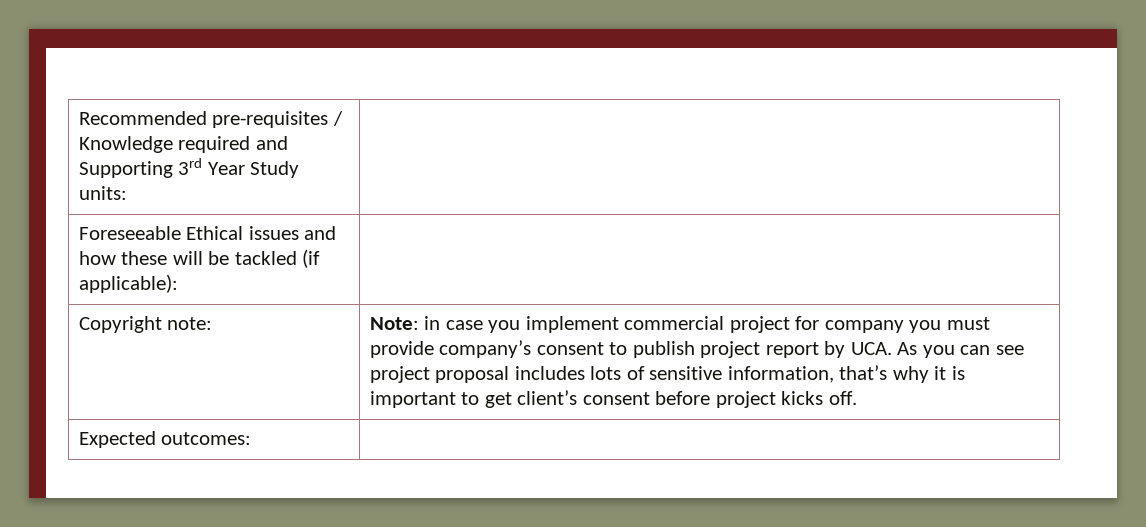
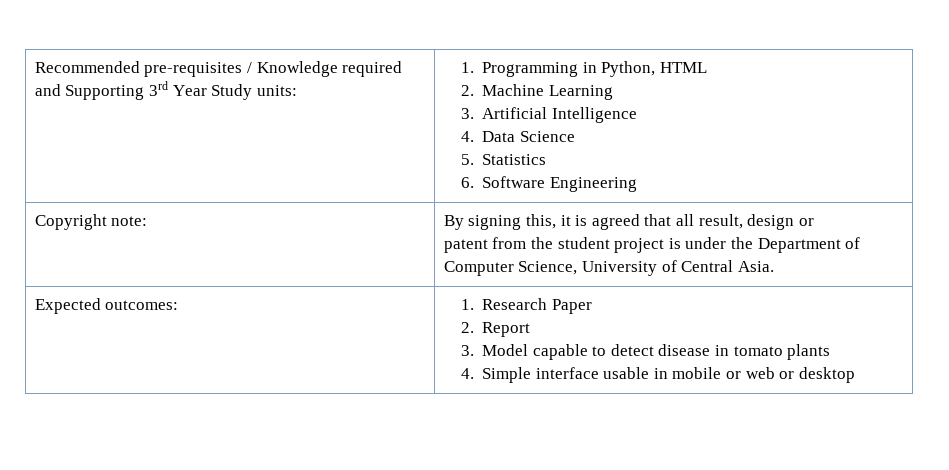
[78,226,337,240] [78,249,321,268] [78,274,178,293] [78,316,213,333] [369,316,990,333] [369,340,1025,358] [369,365,965,383] [369,390,857,408] [78,431,252,448] // Foreseeable Ethical issues and how these will be tackled (if applicable): | // Copyright note: | Note: in case you implement commercial project for company you must provide company’s consent to publish project report by UCA. As you can see project proposal includes lots of sensitive information, that’s why it is important to get client’s consent before project kicks off. // Expected outcomes: | -> [460,61,707,77] [460,84,613,100] [460,107,637,123] [460,131,575,142] [460,154,547,165] [460,176,637,192] [34,214,148,230] [443,214,814,230] [443,237,861,253] [443,260,774,276] [34,298,179,314] [460,298,592,314] [460,322,531,337] [460,344,831,360] [460,367,855,383] 1. Programming in Python, HTML // 2. Machine Learning // 3. Artificial Intelligence // 4. Data Science // 5. Statistics // 6. Software Engineering // Copyright note: | By signing this, it is agreed that all result, design or // patent from the student project is under the Department of Computer Science, University of Central Asia. // Expected outcomes: | 1. Research Paper // 2. Report // 3. Model capable to detect disease in tomato plants // 4. Simple interface usable in mobile or web or desktop

